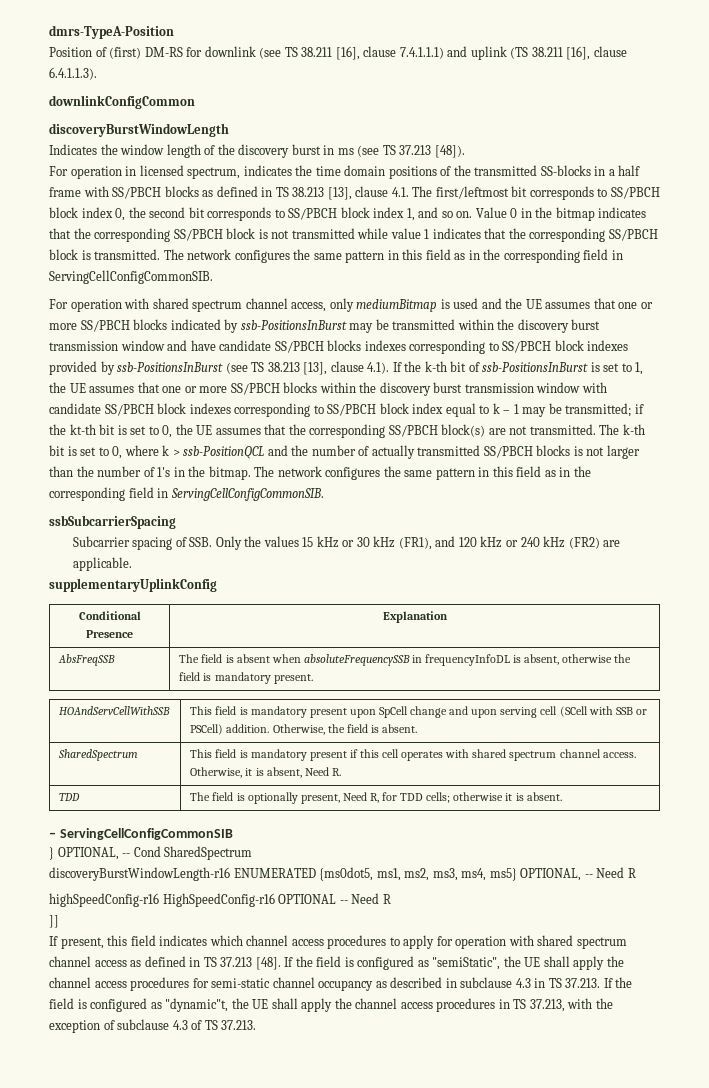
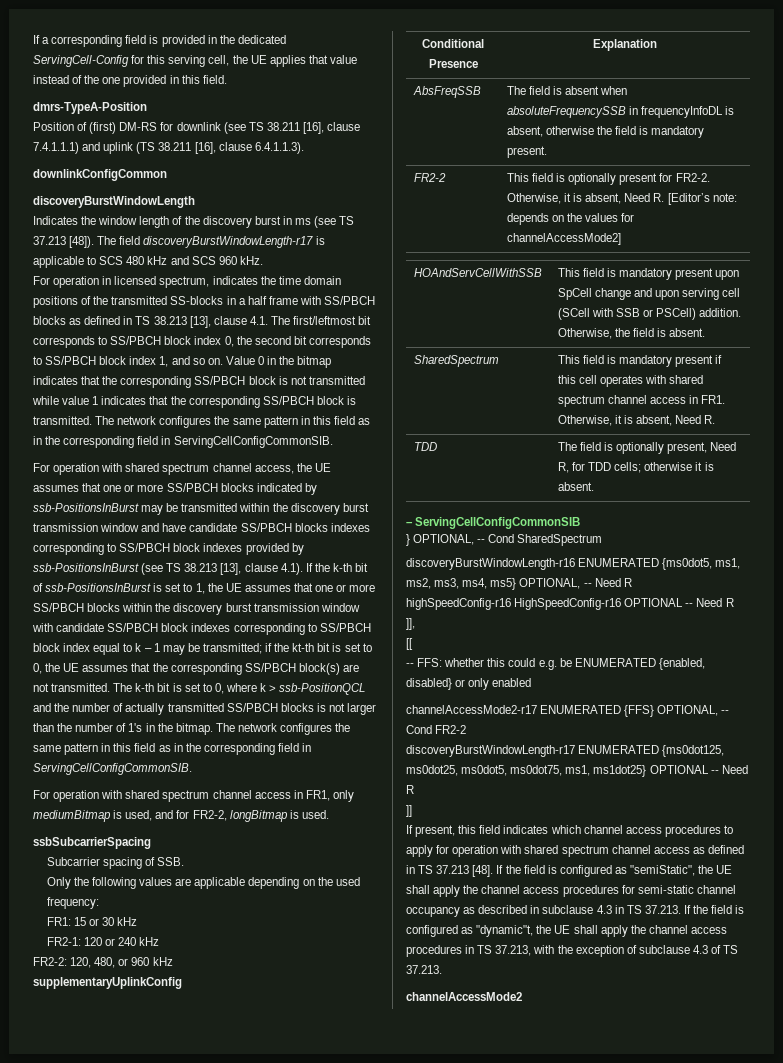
(49, 32) none -> [33,35,286,47] [33,55,357,67] [33,75,227,87] If a corresponding field is provided in the dedicated ServingCell-Config for this serving cell, the UE applies that value instead of the one provided in this field. //
(465, 151) none -> [97,236,325,248] [33,256,263,268] The field discoveryBurstWindowLength-r17 is applicable to SCS 480 kHz and SCS 960 kHz.
[329,298,502,312] only mediumBitmap is used and -> (294, 469) none
(324, 494) none -> [33,790,354,802] [33,810,329,822] // For operation with shared spectrum channel access in FR1, only mediumBitmap is used, and for FR2-2, longBitmap is used.
(213, 542) none -> (185, 861) //
[263,536,339,548] values 15 kHz -> [91,877,360,889] [46,897,99,909] [46,917,86,926] following values are applicable depending on the used frequency: // FR1: 15
[398,536,503,550] (FR1), and 120 kHz -> [46,937,102,946] // FR2-1: 120
[568,537,621,549] [72,557,132,571] (FR2) are applicable. -> [33,957,173,968] // FR2-2: 120, 480, or 960 kHz
(313, 679) none -> [413,173,446,182] [506,173,710,185] [506,193,737,205] [506,213,635,225] [506,233,621,245] // FR2-2 | This field is optionally present for FR2-2. Otherwise, it is absent, Need R. [Editor’s note: depends on the values for channelAccessMode2]
[602,752,636,758] access. -> [650,395,726,404] access in FR1.
(391, 899) none -> [406,618,415,630] [406,638,413,650] [406,658,705,670] [406,678,532,690] [406,705,730,717] [406,725,467,734] [406,745,725,757] [406,765,748,777] [406,785,414,794] // ]], // [[ // -- FFS: whether this could e.g. be ENUMERATED {enabled, disabled} or only enabled // channelAccessMode2-r17 ENUMERATED {FFS} OPTIONAL, -- Cond FR2-2 // discoveryBurstWindowLength-r17 ENUMERATED {ms0dot125, ms0dot25, ms0dot5, ms0dot75, ms1, ms1dot25} OPTIONAL -- Need R
(257, 1025) none -> [406,992,522,1001] // channelAccessMode2

